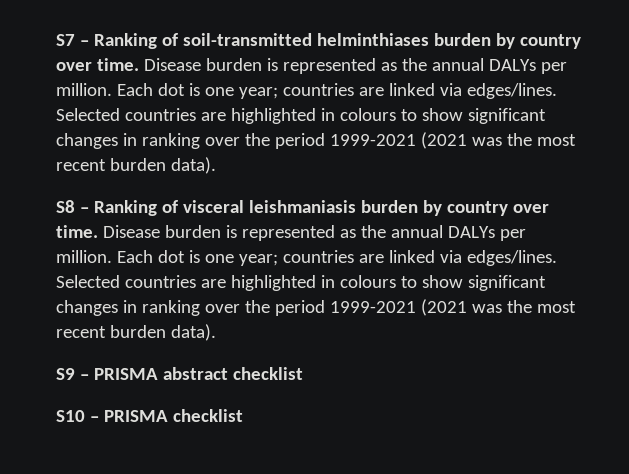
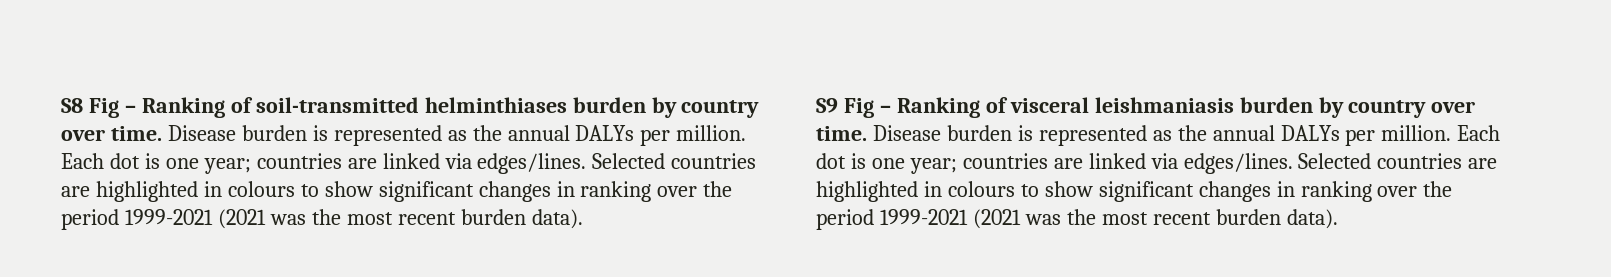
[56,34,75,46] S7 -> [61,98,119,118] S8 Fig
[56,200,75,213] S8 -> [816,98,874,118] S9 Fig
[56,367,303,380] [56,409,243,422] // S9 – PRISMA abstract checklist // S10 – PRISMA checklist -> (1338, 219) none

